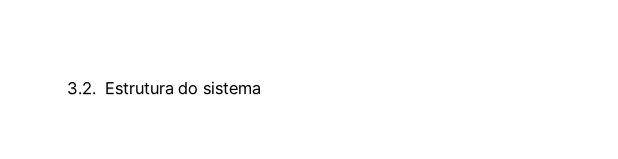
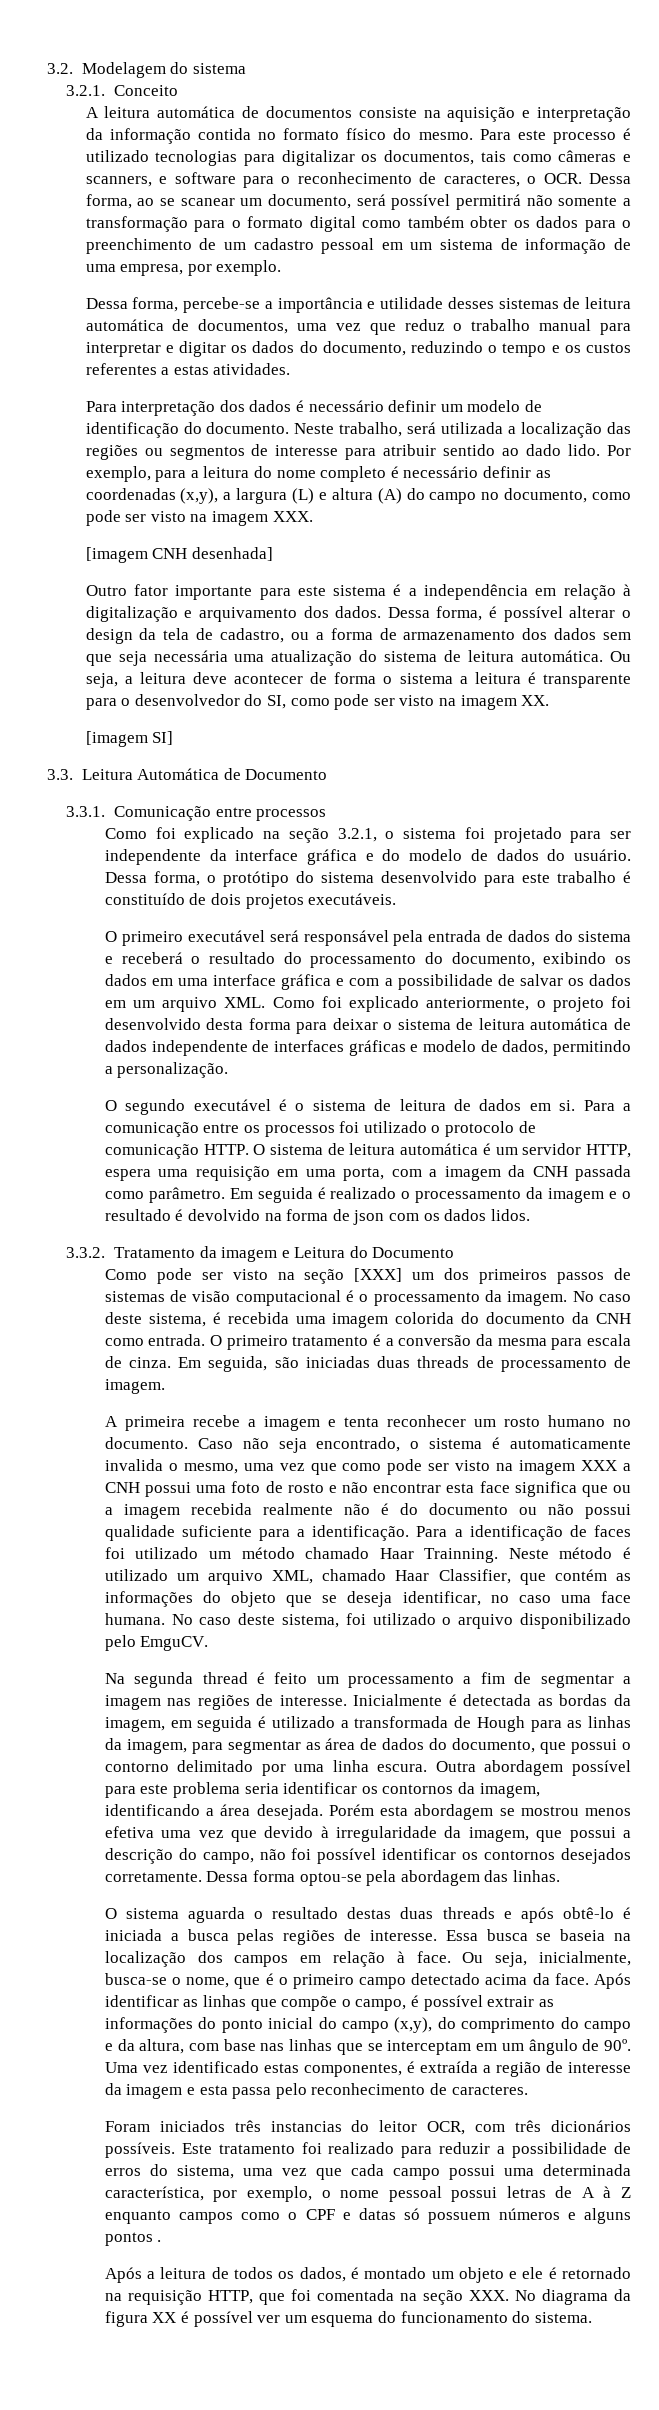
[104,81,262,96] Estrutura do sistema -> [81,62,246,78] [66,85,178,96] [85,106,631,122] [85,128,631,144] [85,150,631,166] [85,172,631,188] [85,194,631,210] [85,216,631,232] [85,238,631,254] [85,260,282,276] [85,297,631,313] [85,319,631,335] [85,341,631,357] [85,363,291,375] [85,400,542,416] [85,422,631,438] [85,444,631,460] [85,466,551,482] [85,488,631,504] [85,510,313,526] [85,547,273,563] [85,584,631,600] [85,606,631,622] [85,628,631,644] [85,650,631,666] [85,672,631,688] [85,694,550,710] [85,731,174,747] [47,768,328,780] [66,806,327,821] [104,827,631,843] [104,849,632,865] [104,871,631,887] [104,893,397,909] [104,930,631,946] [104,952,632,968] [104,974,632,990] [104,996,632,1012] [104,1018,631,1034] [104,1040,632,1056] [104,1062,229,1078] [104,1099,632,1115] [104,1121,536,1137] [104,1143,632,1159] [104,1165,632,1181] [104,1187,631,1203] [104,1209,530,1225] [66,1246,455,1262] [104,1268,631,1284] [104,1290,631,1306] [104,1312,631,1328] [104,1334,632,1350] [104,1356,632,1372] [104,1379,165,1394] [104,1415,632,1431] [104,1437,631,1453] [104,1459,631,1475] [104,1481,631,1497] [104,1503,631,1519] [104,1525,632,1541] [104,1547,631,1563] [104,1569,632,1585] [104,1591,631,1607] [104,1613,631,1629] [104,1635,209,1651] [104,1672,631,1688] [104,1694,631,1710] [104,1716,631,1732] [104,1738,631,1754] [104,1760,631,1776] [104,1782,540,1798] [104,1804,631,1820] [104,1826,631,1842] [104,1848,632,1864] [104,1870,560,1886] [104,1907,631,1923] [104,1929,631,1945] [104,1951,631,1967] [104,1973,631,1989] [104,1995,554,2011] [104,2017,631,2033] [104,2039,631,2055] [104,2061,631,2077] [104,2083,528,2099] [104,2120,632,2135] [104,2142,632,2158] [104,2164,631,2180] [104,2186,631,2202] [104,2208,632,2224] [104,2232,162,2246] [104,2267,632,2283] [104,2289,632,2305] [104,2311,592,2327] Modelagem do sistema // 3.2.1. Conceito // A leitura automática de documentos consiste na aquisição e interpretação da informação contida no formato físico do mesmo. Para este processo é utilizado tecnologias para digitalizar os documentos, tais como câmeras e scanners, e software para o reconhecimento de caracteres, o OCR. Dessa forma, ao se scanear um documento, será possível permitirá não somente a transformação para o formato digital como também obter os dados para o preenchimento de um cadastro pessoal em um sistema de informação de uma empresa, por exemplo. // Dessa forma, percebe-se a importância e utilidade desses sistemas de leitura automática de documentos, uma vez que reduz o trabalho manual para interpretar e digitar os dados do documento, reduzindo o tempo e os custos referentes a estas atividades. // Para interpretação dos dados é necessário definir um modelo de identificação do documento. Neste trabalho, será utilizada a localização das regiões ou segmentos de interesse para atribuir sentido ao dado lido. Por exemplo, para a leitura do nome completo é necessário definir as coordenadas (x,y), a largura (L) e altura (A) do campo no documento, como pode ser visto na imagem XXX. // [imagem CNH desenhada] // Outro fator importante para este sistema é a independência em relação à digitalização e arquivamento dos dados. Dessa forma, é possível alterar o design da tela de cadastro, ou a forma de armazenamento dos dados sem que seja necessária uma atualização do sistema de leitura automática. Ou seja, a leitura deve acontecer de forma o sistema a leitura é transparente para o desenvolvedor do SI, como pode ser visto na imagem XX. // [imagem SI] // 3.3. Leitura Automática de Documento // 3.3.1. Comunicação entre processos // Como foi explicado na seção 3.2.1, o sistema foi projetado para ser independente da interface gráfica e do modelo de dados do usuário. Dessa forma, o protótipo do sistema desenvolvido para este trabalho é constituído de dois projetos executáveis. // O primeiro executável será responsável pela entrada de dados do sistema e receberá o resultado do processamento do documento, exibindo os dados em uma interface gráfica e com a possibilidade de salvar os dados em um arquivo XML. Como foi explicado anteriormente, o projeto foi desenvolvido desta forma para deixar o sistema de leitura automática de dados independente de interfaces gráficas e modelo de dados, permitindo a personalização. // O segundo executável é o sistema de leitura de dados em si. Para a comunicação entre os processos foi utilizado o protocolo de comunicação HTTP. O sistema de leitura automática é um servidor HTTP, espera uma requisição em uma porta, com a imagem da CNH passada como parâmetro. Em seguida é realizado o processamento da imagem e o resultado é devolvido na forma de json com os dados lidos. // 3.3.2. Tratamento da imagem e Leitura do Documento // Como pode ser visto na seção [XXX] um dos primeiros passos de sistemas de visão computacional é o processamento da imagem. No caso deste sistema, é recebida uma imagem colorida do documento da CNH como entrada. O primeiro tratamento é a conversão da mesma para escala de cinza. Em seguida, são iniciadas duas threads de processamento de imagem. // A primeira recebe a imagem e tenta reconhecer um rosto humano no documento. Caso não seja encontrado, o sistema é automaticamente invalida o mesmo, uma vez que como pode ser visto na imagem XXX a CNH possui uma foto de rosto e não encontrar esta face significa que ou a imagem recebida realmente não é do documento ou não possui qualidade suficiente para a identificação. Para a identificação de faces foi utilizado um método chamado Haar Trainning. Neste método é utilizado um arquivo XML, chamado Haar Classifier, que contém as informações do objeto que se deseja identificar, no caso uma face humana. No caso deste sistema, foi utilizado o arquivo disponibilizado pelo EmguCV. // Na segunda thread é feito um processamento a fim de segmentar a imagem nas regiões de interesse. Inicialmente é detectada as bordas da imagem, em seguida é utilizado a transformada de Hough para as linhas da imagem, para segmentar as área de dados do documento, que possui o contorno delimitado por uma linha escura. Outra abordagem possível para este problema seria identificar os contornos da imagem, identificando a área desejada. Porém esta abordagem se mostrou menos efetiva uma vez que devido à irregularidade da imagem, que possui a descrição do campo, não foi possível identificar os contornos desejados corretamente. Dessa forma optou-se pela abordagem das linhas. // O sistema aguarda o resultado destas duas threads e após obtê-lo é iniciada a busca pelas regiões de interesse. Essa busca se baseia na localização dos campos em relação à face. Ou seja, inicialmente, busca-se o nome, que é o primeiro campo detectado acima da face. Após identificar as linhas que compõe o campo, é possível extrair as informações do ponto inicial do campo (x,y), do comprimento do campo e da altura, com base nas linhas que se interceptam em um ângulo de 90º. Uma vez identificado estas componentes, é extraída a região de interesse da imagem e esta passa pelo reconhecimento de caracteres. // Foram iniciados três instancias do leitor OCR, com três dicionários possíveis. Este tratamento foi realizado para reduzir a possibilidade de erros do sistema, uma vez que cada campo possui uma determinada característica, por exemplo, o nome pessoal possui letras de A à Z enquanto campos como o CPF e datas só possuem números e alguns pontos . // Após a leitura de todos os dados, é montado um objeto e ele é retornado na requisição HTTP, que foi comentada na seção XXX. No diagrama da figura XX é possível ver um esquema do funcionamento do sistema.

